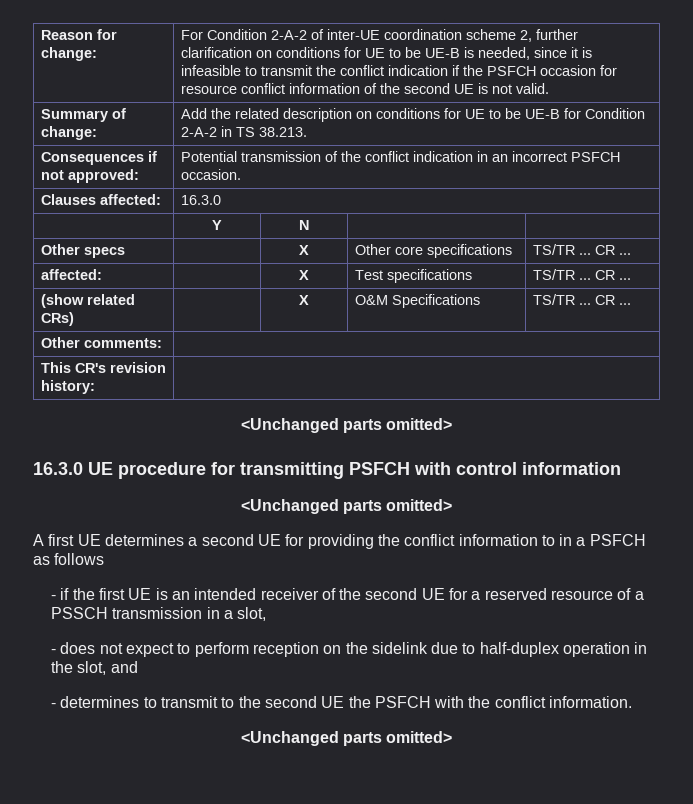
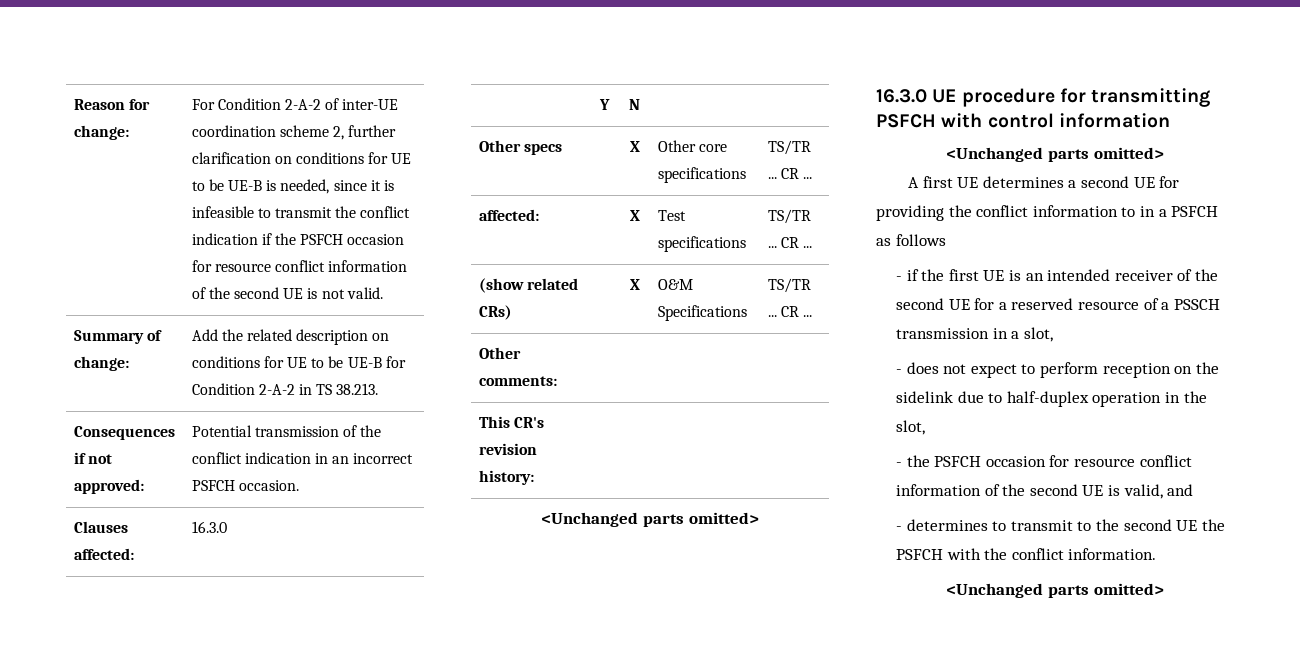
(107, 668) none -> [896,455,1192,467] [896,484,1163,499] // - the PSFCH occasion for resource conflict information of the second UE is valid,

